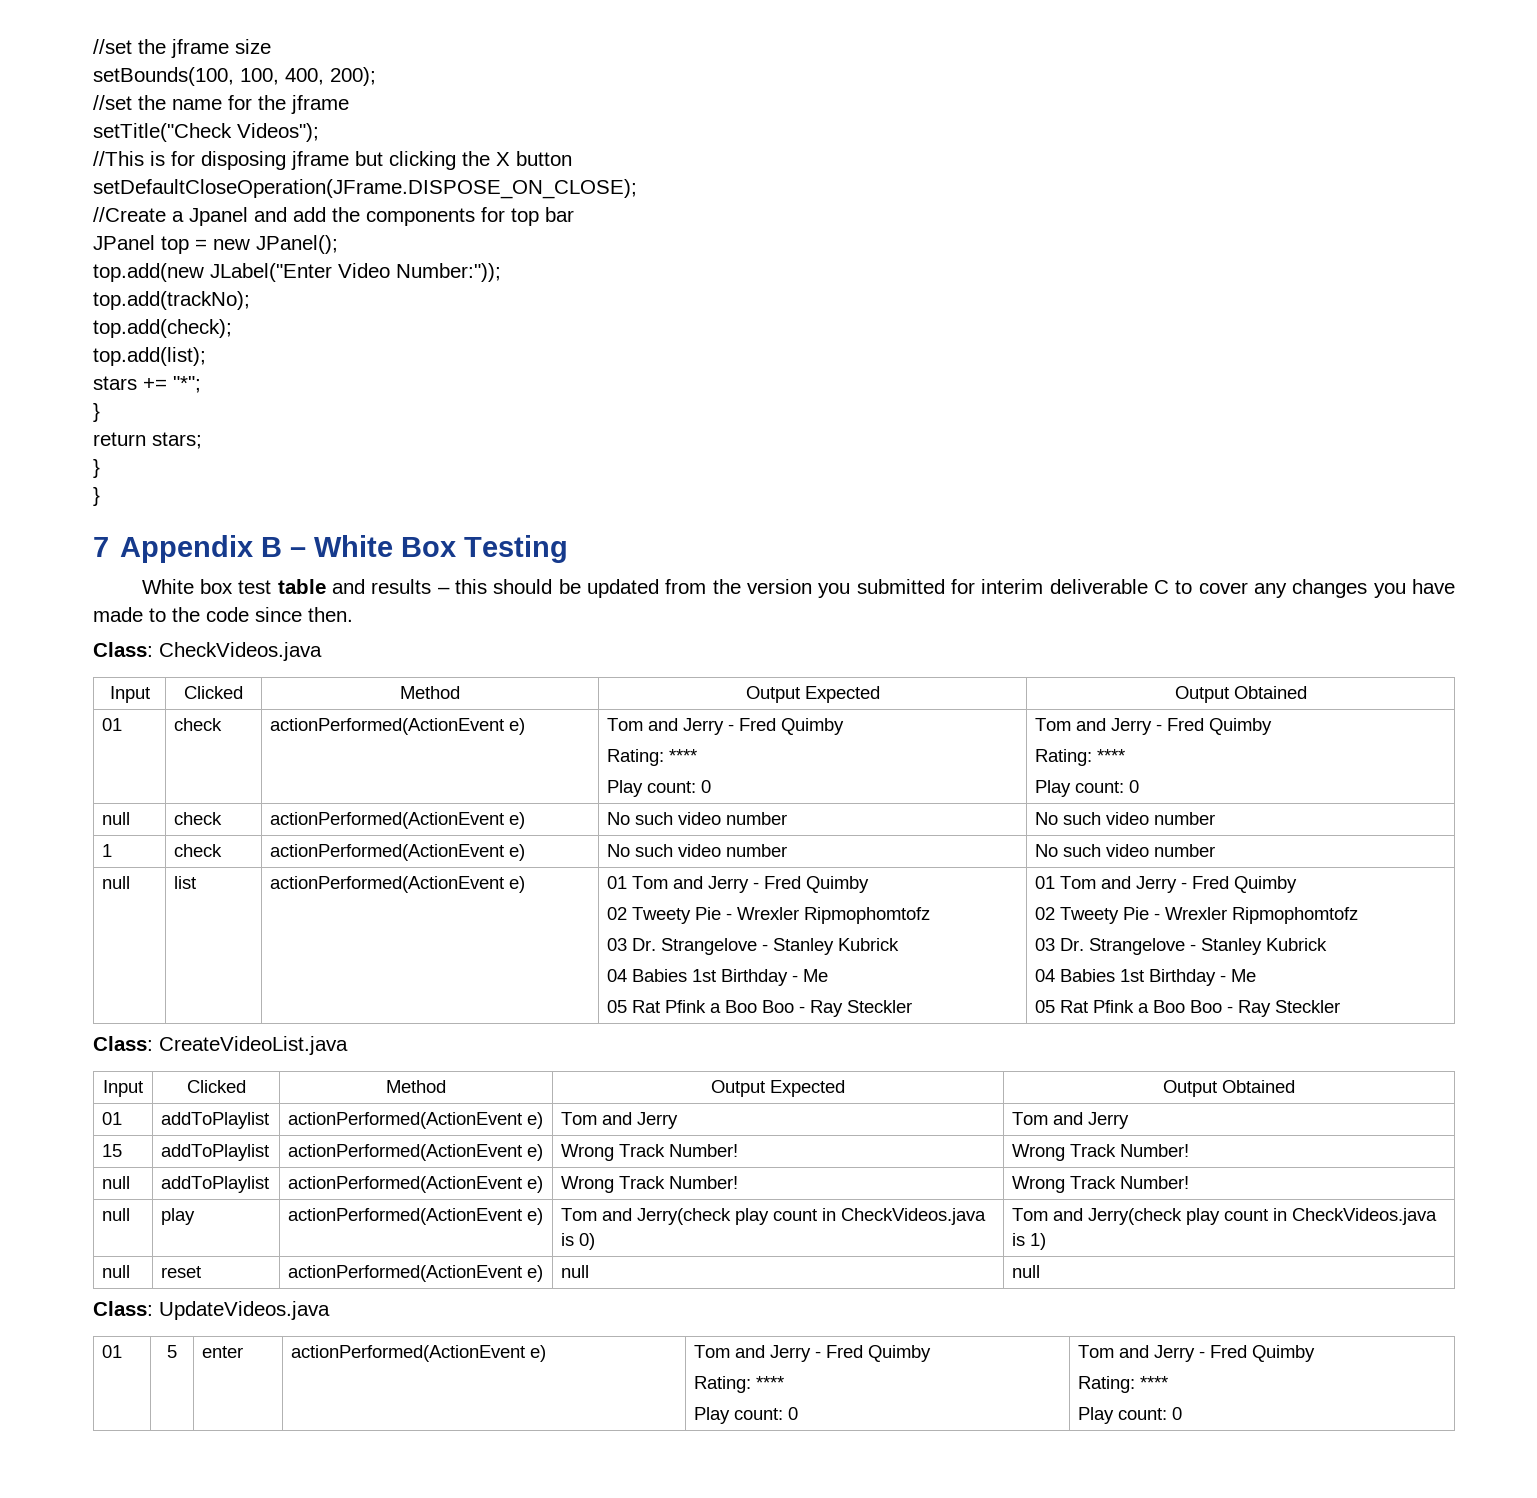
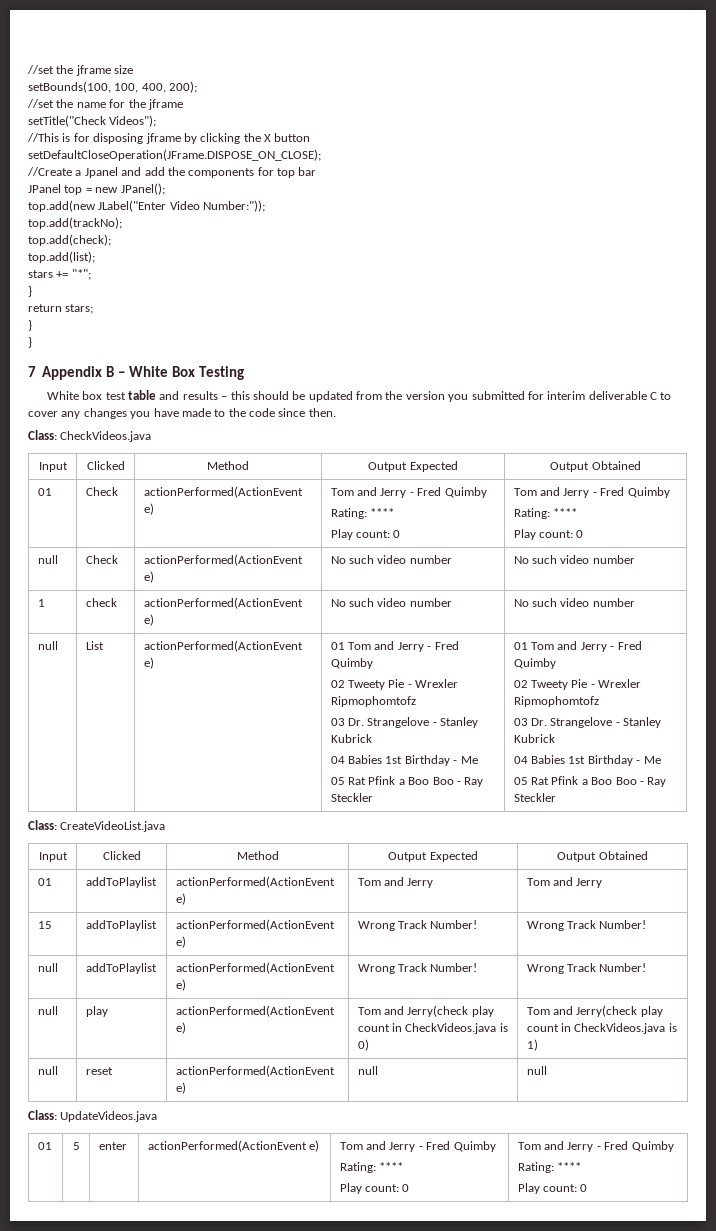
[355,151,383,166] but -> [183,133,197,144] by
[174,718,223,731] check -> [85,487,118,496] Check
[174,812,223,825] check -> [85,555,118,564] Check
[174,876,197,889] list -> [85,641,104,650] List

